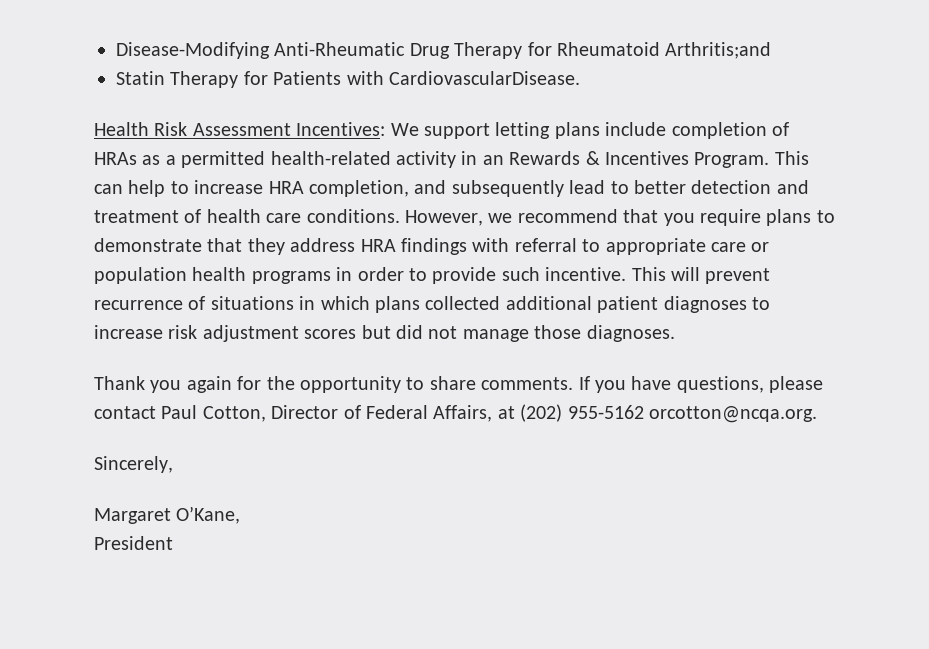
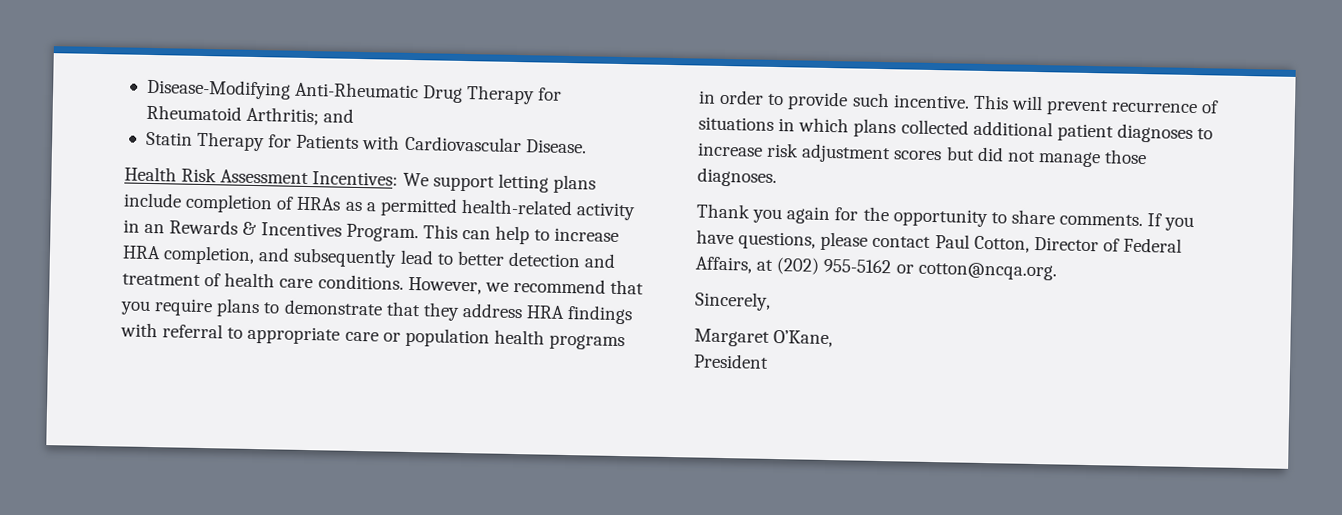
[665,42,772,59] Arthritis;and -> [246,106,355,126] Arthritis; and
[389,71,580,85] CardiovascularDisease. -> [404,135,587,154] Cardiovascular Disease.
[648,406,817,423] orcotton@ncqa.org. -> [895,261,1057,281] or cotton@ncqa.org.

